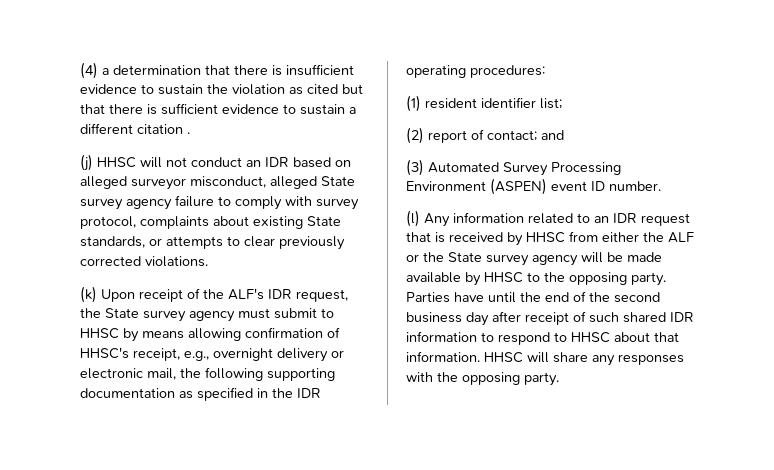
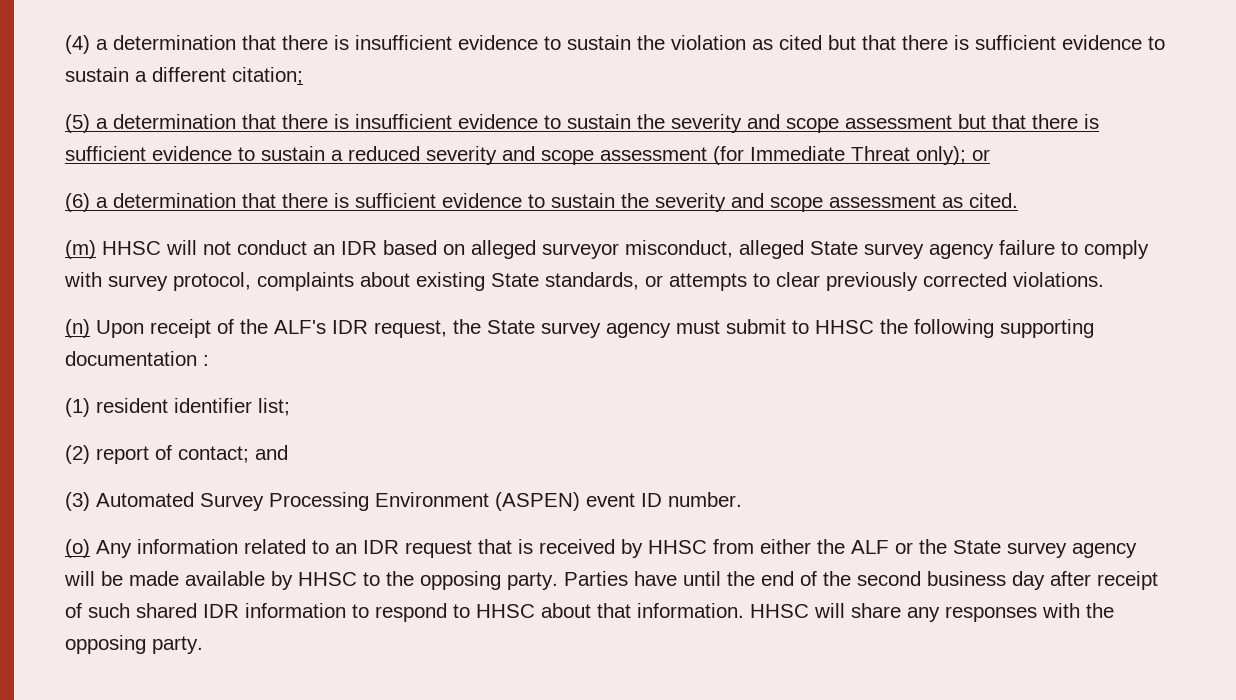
[137,124,190,134] [80,154,93,171] citation . // (j) -> [232,67,303,85] [65,114,1099,133] [65,146,990,165] [65,193,1018,212] [65,240,96,259] citation; // (5) a determination that there is insufficient evidence to sustain the severity and scope assessment but that there is sufficient evidence to sustain a reduced severity and scope assessment (for Immediate Threat only); or // (6) a determination that there is sufficient evidence to sustain the severity and scope assessment as cited. // (m)
[80,286,97,303] (k) -> [65,319,90,338] (n)
[123,327,340,342] [80,347,344,362] [80,367,335,381] [80,387,321,401] [406,65,545,78] by means allowing confirmation of HHSC's receipt, e.g., overnight delivery or electronic mail, the following supporting documentation as specified in the IDR operating procedures: -> [880,319,1094,338] [65,351,209,366] the following supporting documentation :
[406,210,420,227] (l) -> [65,539,90,558] (o)

